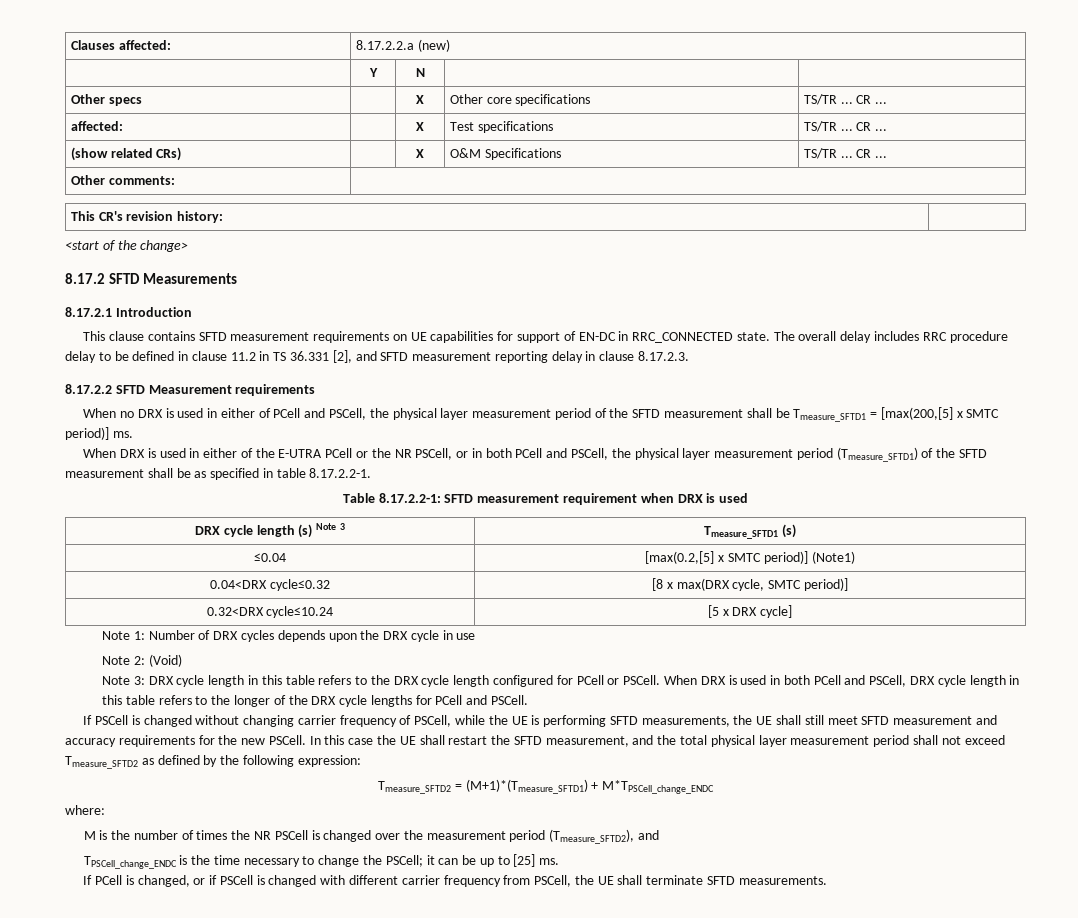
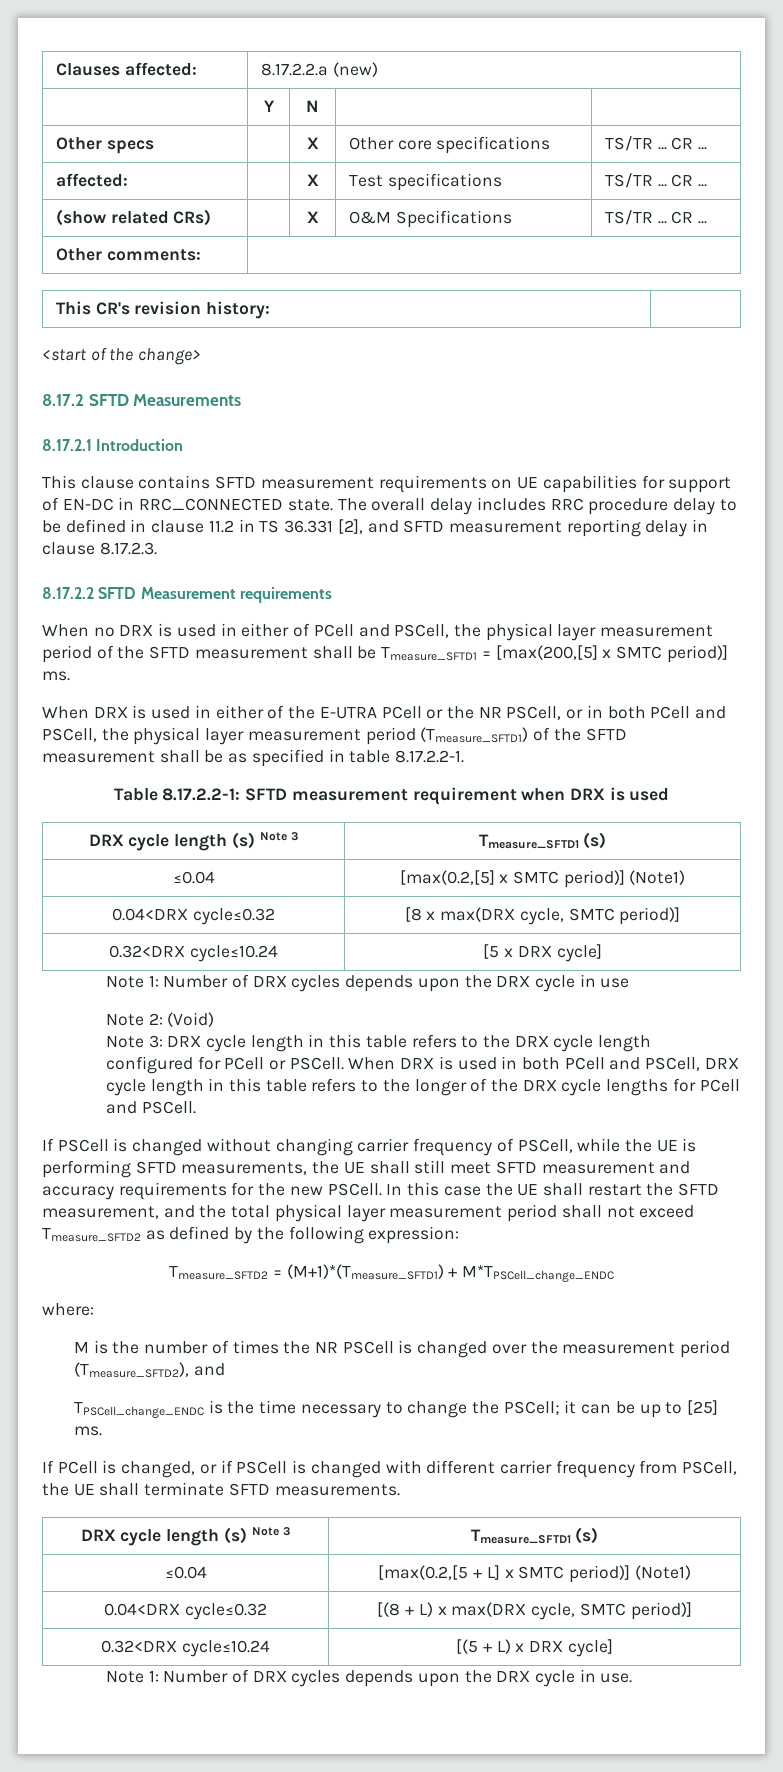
(827, 880) none -> [80,1527,291,1546] [470,1527,599,1544] [164,1566,207,1579] [378,1565,691,1583] [104,1603,267,1620] [377,1602,692,1620] [101,1640,270,1657] [456,1639,613,1657] [105,1669,633,1687] // DRX cycle length (s) Note 3 | Tmeasure_SFTD1 (s) // ≤0.04 | [max(0.2,[5 + L] x SMTC period)] (Note1) // 0.04<DRX cycle≤0.32 | [(8 + L) x max(DRX cycle, SMTC period)] // 0.32<DRX cycle≤10.24 | [(5 + L) x DRX cycle] // Note 1: Number of DRX cycles depends upon the DRX cycle in use.

